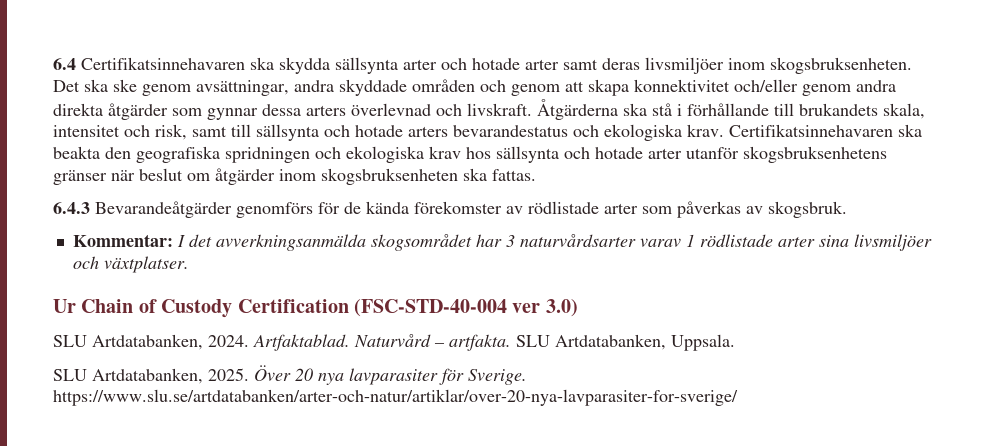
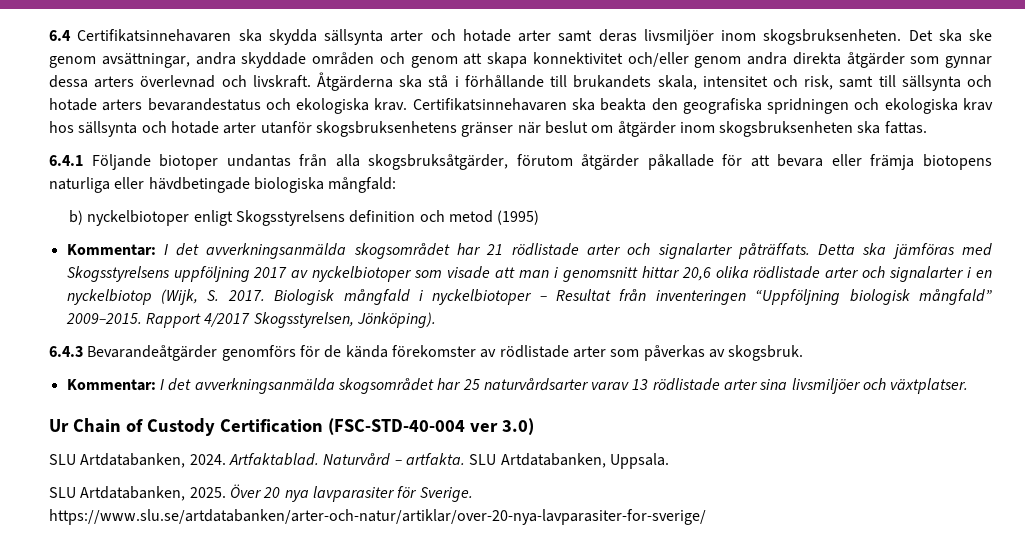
(536, 175) none -> [49,154,992,170] [49,177,397,193] [69,210,540,226] [66,243,992,259] [66,266,992,282] [66,289,992,305] [65,312,436,328] // 6.4.1 Följande biotoper undantas från alla skogsbruksåtgärder, förutom åtgärder påkallade för att bevara eller främja biotopens naturliga eller hävdbetingade biologiska mångfald: // b) nyckelbiotoper enligt Skogsstyrelsens definition och metod (1995) // Kommentar: I det avverkningsanmälda skogsområdet har 21 rödlistade arter och signalarter påträffats. Detta ska jämföras med Skogsstyrelsens uppföljning 2017 av nyckelbiotoper som visade att man i genomsnitt hittar 20,6 olika rödlistade arter och signalarter i en nyckelbiotop (Wijk, S. 2017. Biologisk mångfald i nyckelbiotoper – Resultat från inventeringen “Uppföljning biologisk mångfald” 2009–2015. Rapport 4/2017 Skogsstyrelsen, Jönköping).
[505,235,515,247] 3 -> [462,379,480,390] 25
[685,234,695,247] 1 -> [632,379,649,390] 13

